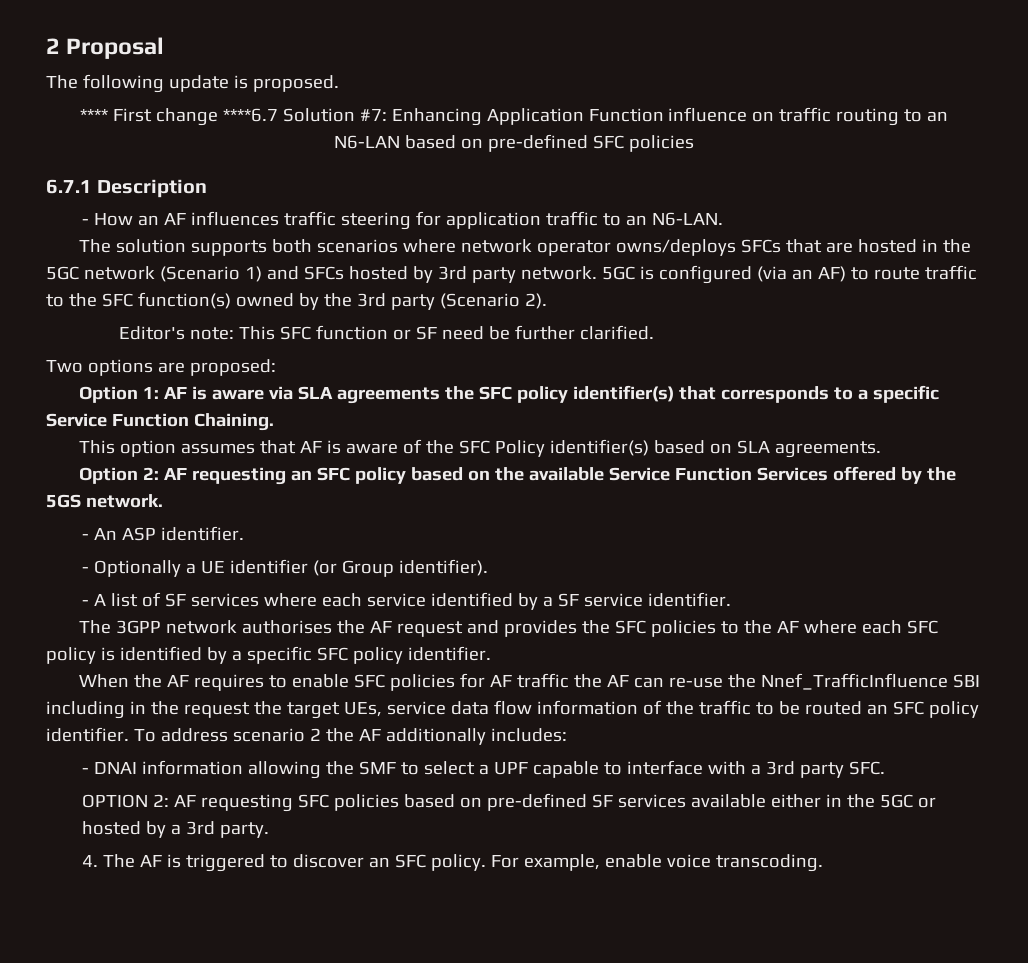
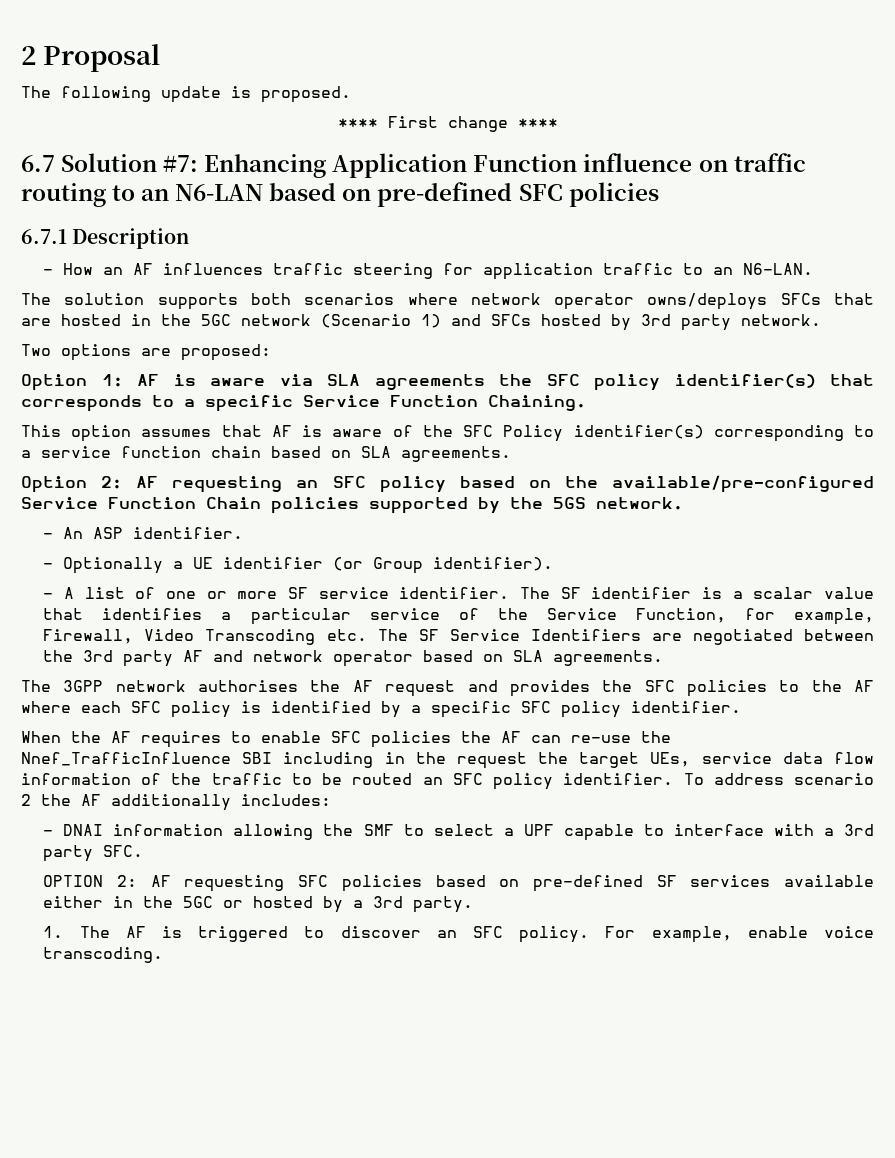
[222,108,278,122] ****6.7 -> [517,118,558,128] [21,155,55,172] **** // 6.7
[601,265,977,284] [46,292,547,310] [118,325,654,340] 5GC is configured (via an AF) to route traffic to the SFC function(s) owned by the 3rd party (Scenario 2). // Editor's note: This SFC function or SF need be further clarified. -> (821, 320) none
(650, 447) none -> [713,425,875,442] [21,446,261,458] corresponding to a service function chain
[529,466,897,481] available Service Function Services offered -> [612,475,875,493] [21,497,468,514] available/pre-configured Service Function Chain policies supported
[165,592,732,610] SF services where each service identified by a SF service identifier. -> [165,587,874,599] [43,608,874,625] [43,629,874,645] [43,650,664,667] one or more SF service identifier. The SF identifier is a scalar value that identifies a particular service of the Service Function, for example, Firewall, Video Transcoding etc. The SF Service Identifiers are negotiated between the 3rd party AF and network operator based on SLA agreements.
[460,673,570,688] for AF traffic -> (451, 739) none
[82,855,99,867] 4. -> [43,926,64,938] 1.

